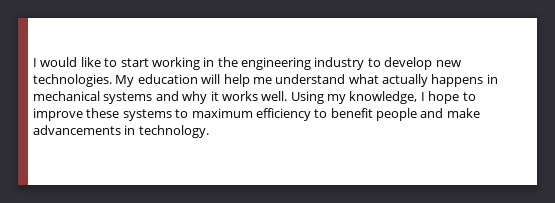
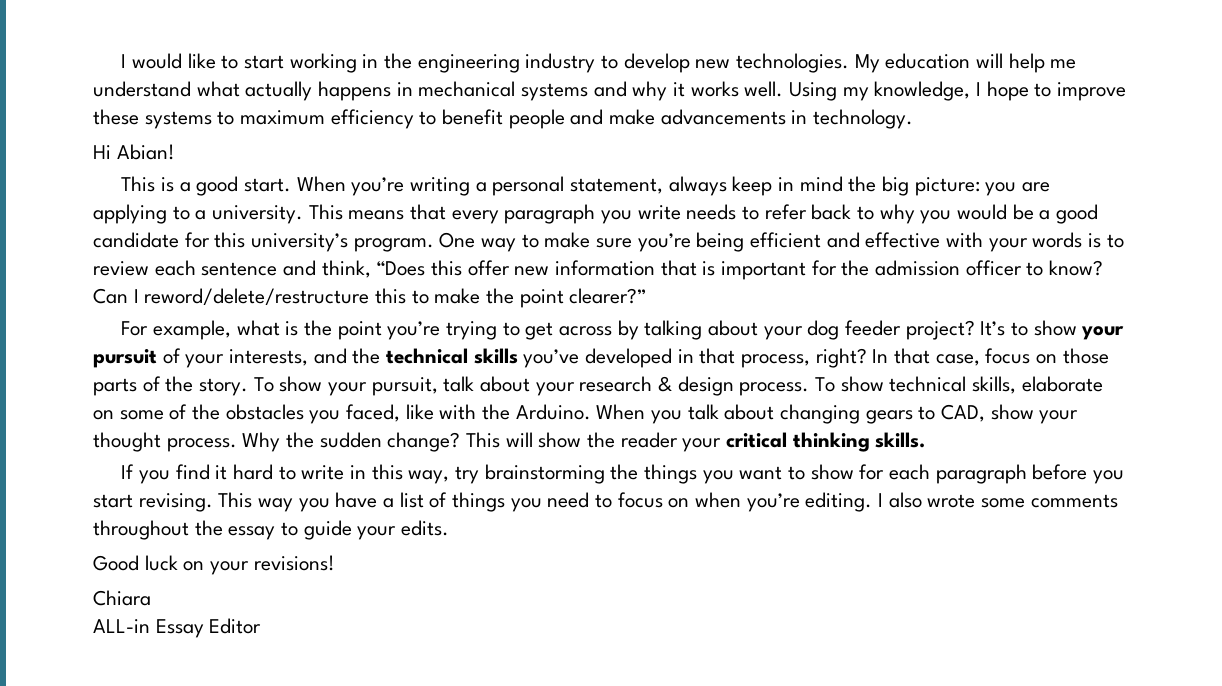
(209, 131) none -> [93,144,175,160] [121,176,1051,196] [93,204,1099,224] [93,232,1124,252] [93,260,1104,280] [93,288,647,308] [121,320,1125,340] [93,348,1109,368] [93,376,1103,396] [93,404,1079,424] [93,432,926,452] [121,464,1125,484] [93,492,1118,512] [93,520,450,540] [93,555,335,575] [93,590,151,606] [93,618,262,638] // Hi Abian! // This is a good start. When you’re writing a personal statement, always keep in mind the big picture: you are applying to a university. This means that every paragraph you write needs to refer back to why you would be a good candidate for this university’s program. One way to make sure you’re being efficient and effective with your words is to review each sentence and think, “Does this offer new information that is important for the admission officer to know? Can I reword/delete/restructure this to make the point clearer?” // For example, what is the point you’re trying to get across by talking about your dog feeder project? It’s to show your pursuit of your interests, and the technical skills you’ve developed in that process, right? In that case, focus on those parts of the story. To show your pursuit, talk about your research & design process. To show technical skills, elaborate on some of the obstacles you faced, like with the Arduino. When you talk about changing gears to CAD, show your thought process. Why the sudden change? This will show the reader your critical thinking skills. // If you find it hard to write in this way, try brainstorming the things you want to show for each paragraph before you start revising. This way you have a list of things you need to focus on when you’re editing. I also wrote some comments throughout the essay to guide your edits. // Good luck on your revisions! // Chiara // ALL-in Essay Editor

